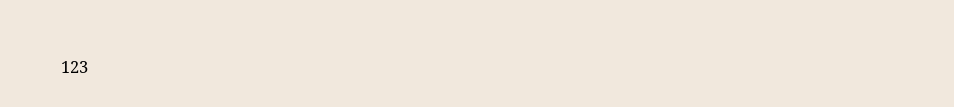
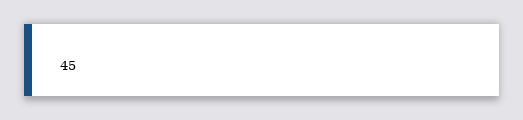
[61,61,88,73] 123 -> [60,61,76,70] 45

